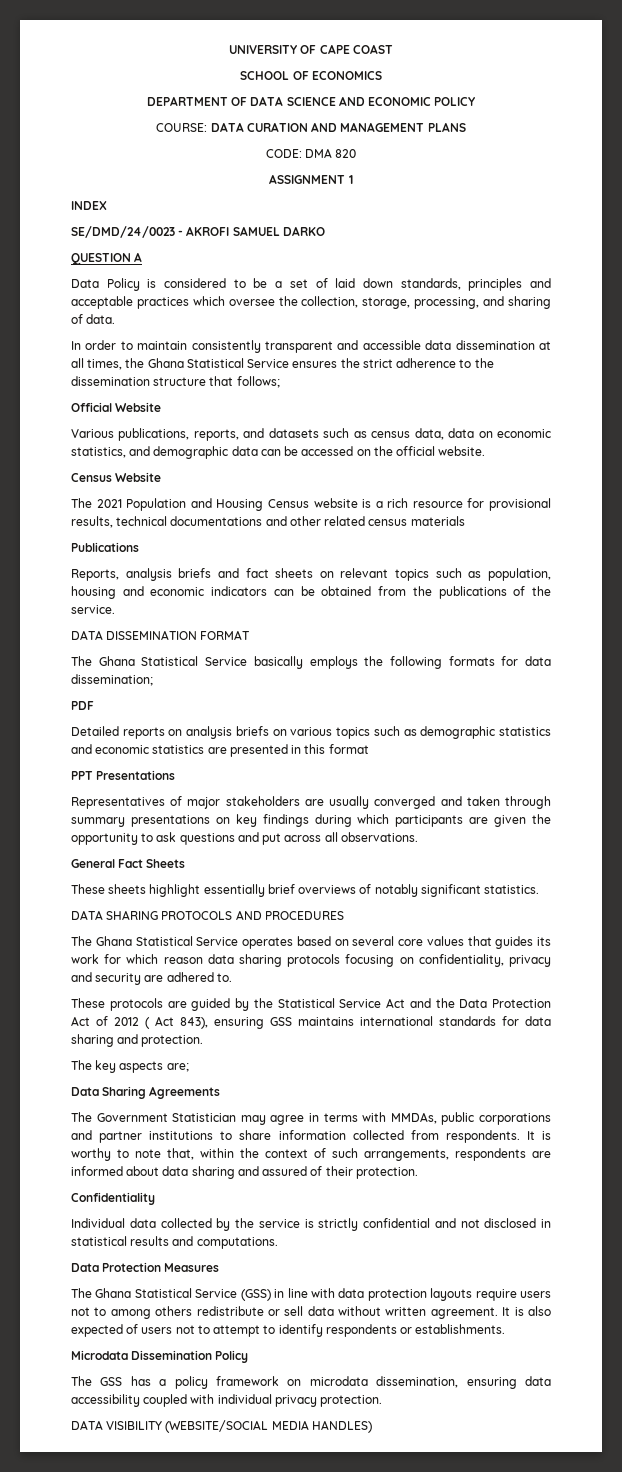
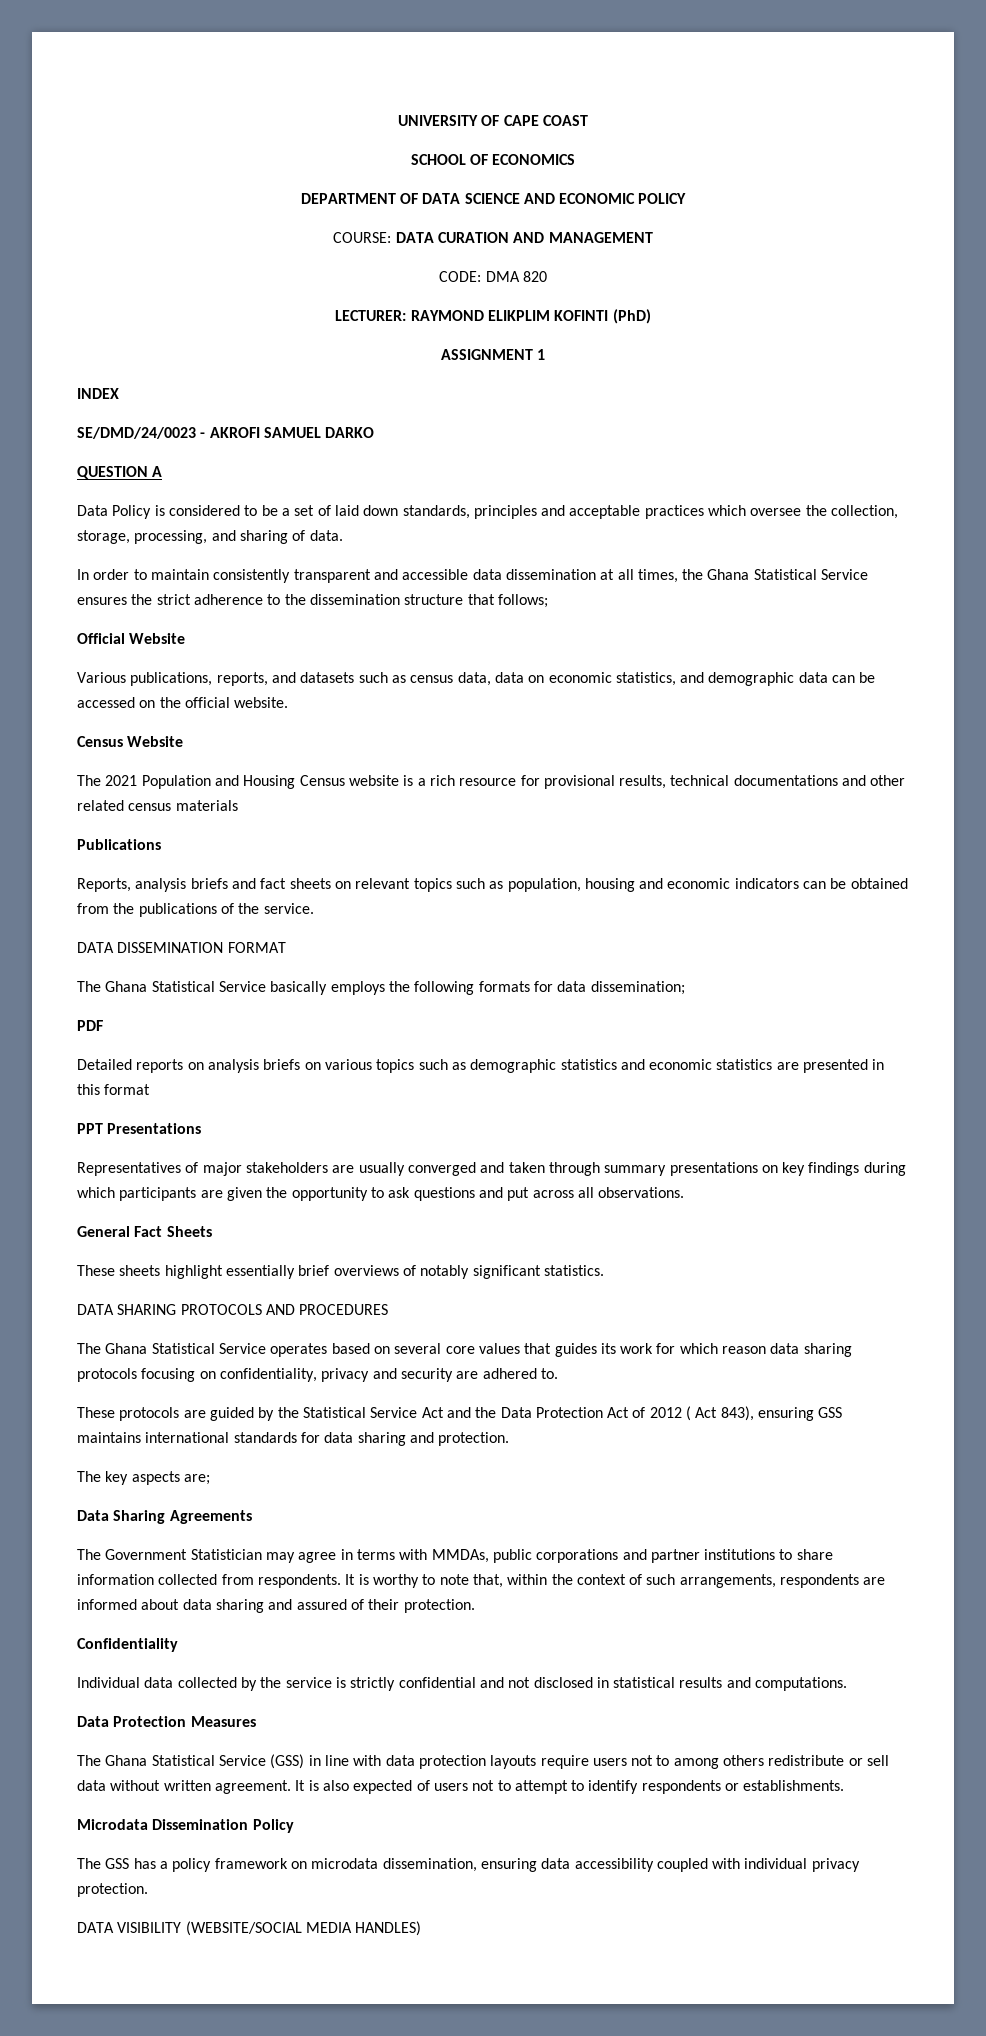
[427,122,466,132] PLANS -> (653, 237) none
(357, 153) none -> [335,309,651,324] // LECTURER: RAYMOND ELIKPLIM KOFINTI (PhD)

